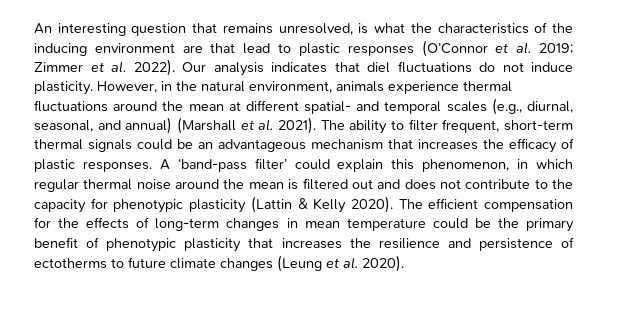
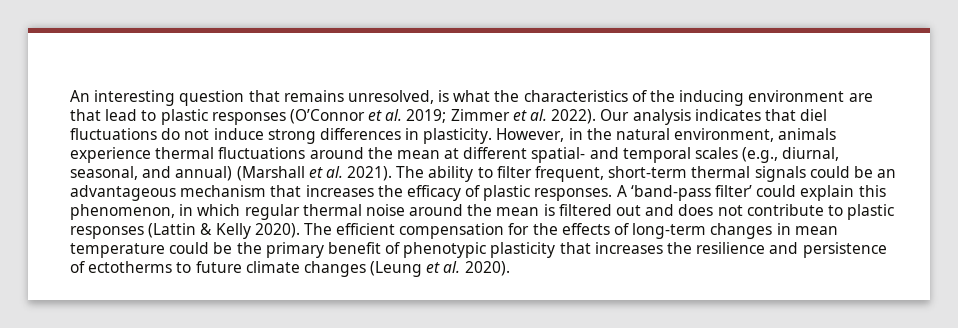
(573, 67) none -> [267,128,420,144] strong differences in
[551,179,573,189] [34,198,247,213] the capacity for phenotypic plasticity -> [847,204,895,220] [70,226,144,239] plastic responses

